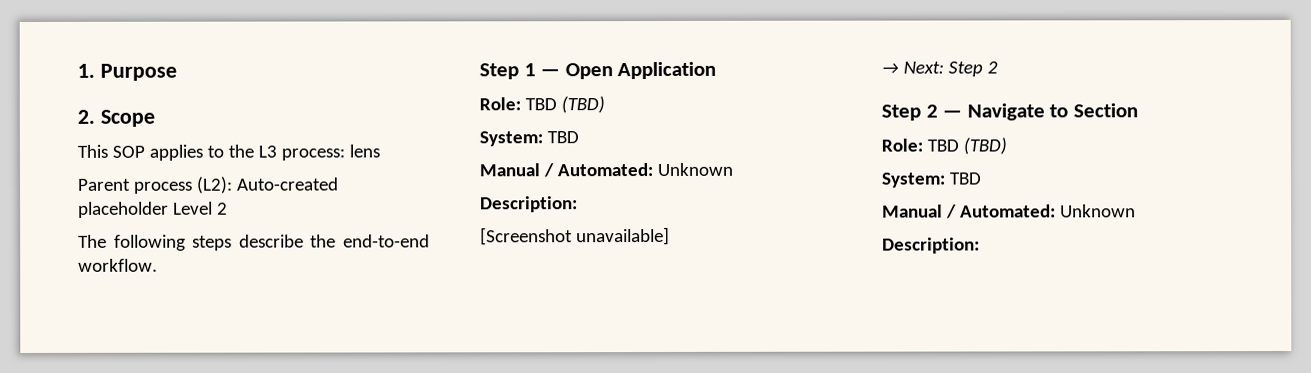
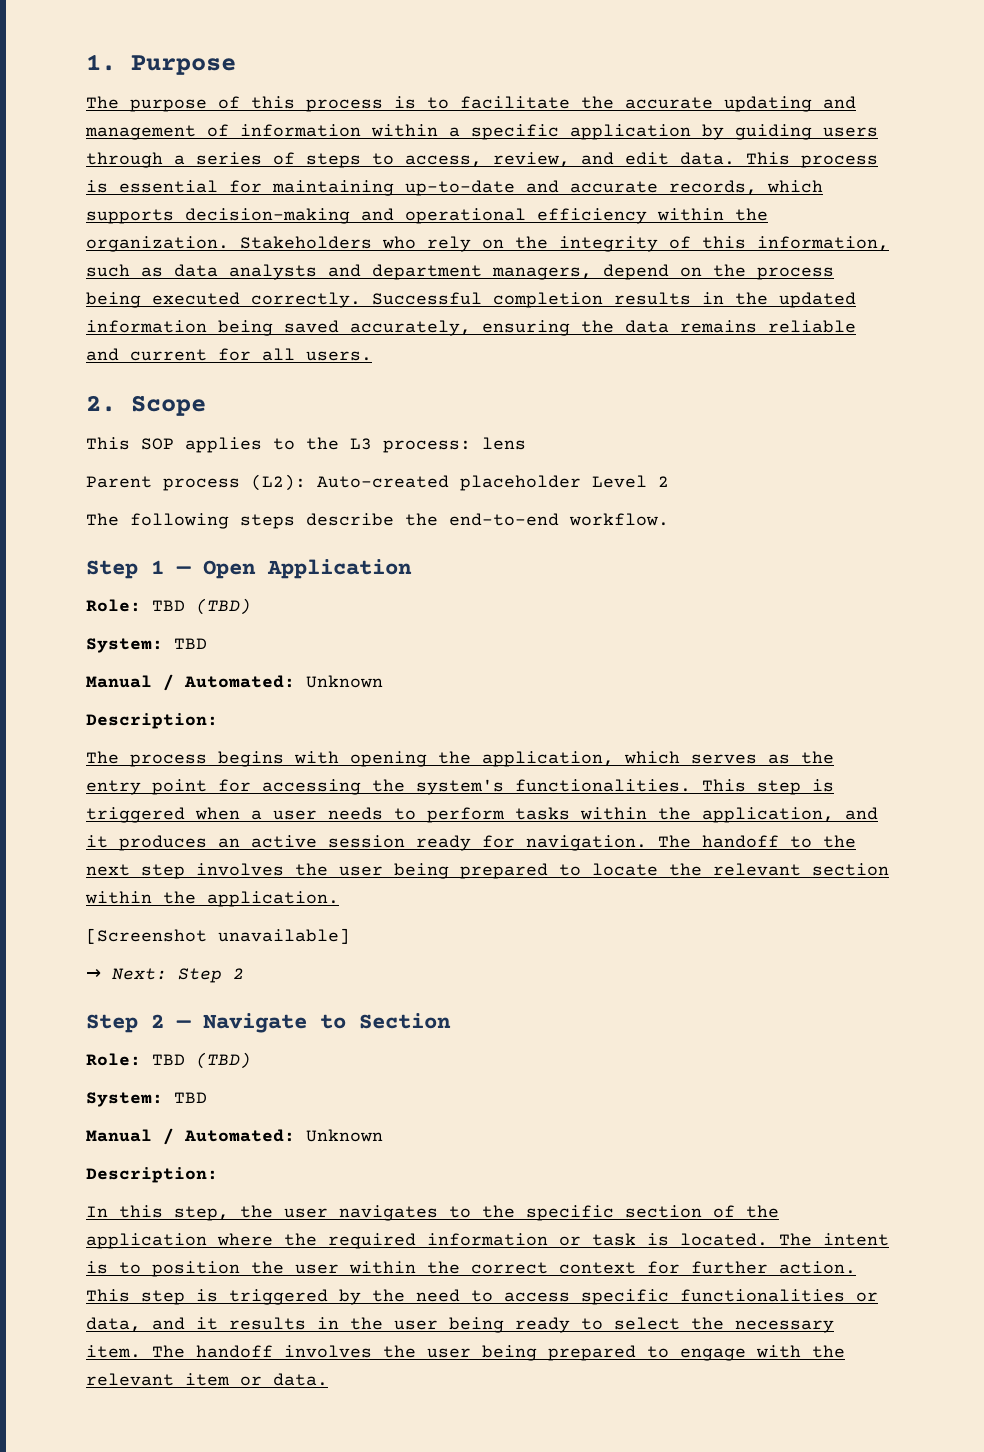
(177, 72) none -> [86,96,856,112] [85,124,878,140] [86,152,878,168] [86,180,823,196] [86,208,768,224] [86,236,889,252] [86,264,834,280] [86,292,856,308] [86,320,856,336] [86,348,372,361] // The purpose of this process is to facilitate the accurate updating and management of information within a specific application by guiding users through a series of steps to access, review, and edit data. This process is essential for maintaining up-to-date and accurate records, which supports decision-making and operational efficiency within the organization. Stakeholders who rely on the integrity of this information, such as data analysts and department managers, depend on the process being executed correctly. Successful completion results in the updated information being saved accurately, ensuring the data remains reliable and current for all users.
(578, 204) none -> [86,751,834,767] [86,779,834,795] [86,807,878,823] [86,835,856,851] [86,863,889,879] [85,891,339,907] // The process begins with opening the application, which serves as the entry point for accessing the system's functionalities. This step is triggered when a user needs to perform tasks within the application, and it produces an active session ready for navigation. The handoff to the next step involves the user being prepared to locate the relevant section within the application.
(980, 245) none -> [86,1205,779,1221] [86,1233,889,1249] [86,1261,856,1277] [86,1289,878,1305] [86,1317,834,1333] [86,1345,845,1361] [86,1373,328,1386] // In this step, the user navigates to the specific section of the application where the required information or task is located. The intent is to position the user within the correct context for further action. This step is triggered by the need to access specific functionalities or data, and it results in the user being ready to select the necessary item. The handoff involves the user being prepared to engage with the relevant item or data.

